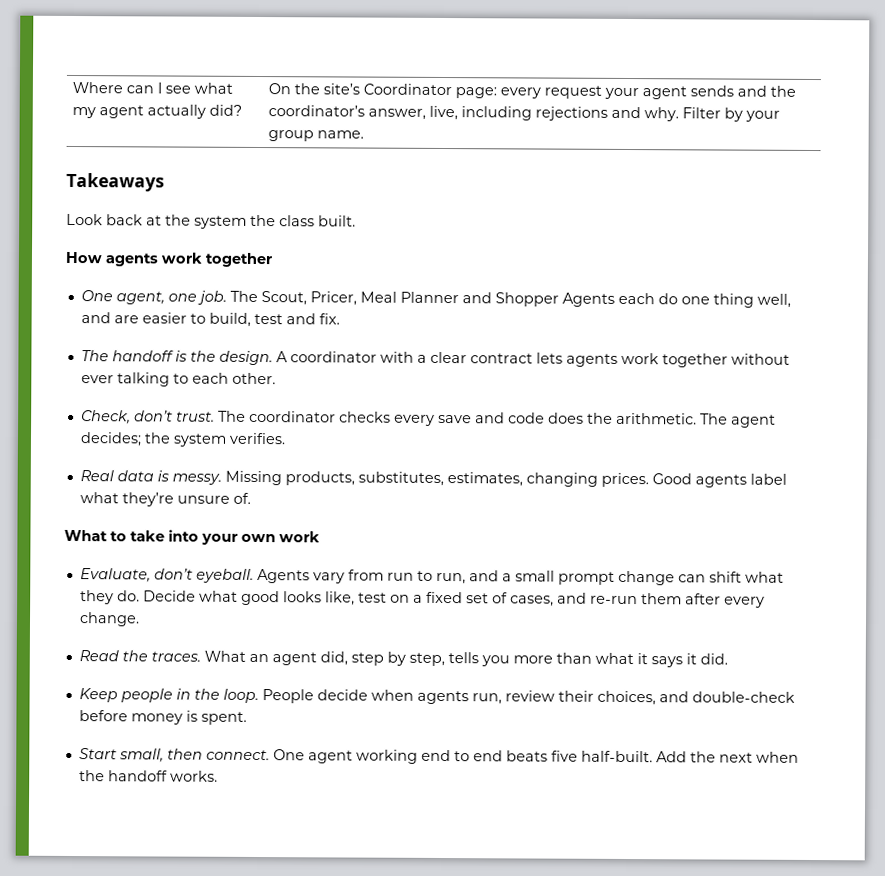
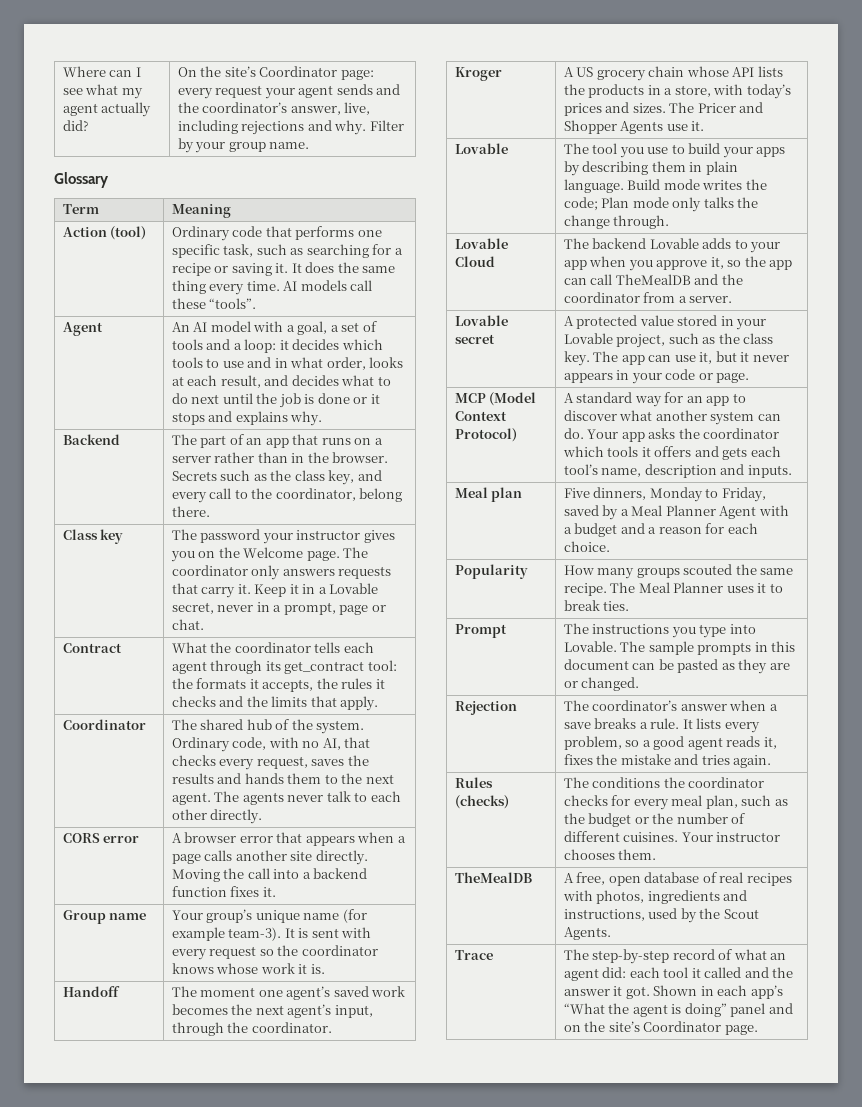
[66,172,165,192] [66,213,356,229] [65,251,272,268] [80,290,791,308] [80,312,340,327] [80,350,790,368] [80,372,276,387] [80,410,776,428] [79,432,286,447] [79,470,787,488] [79,492,251,507] [64,529,320,545] [79,568,784,586] [79,590,765,608] [78,612,140,627] [78,650,728,668] [78,688,795,706] [78,710,247,725] [78,748,799,764] [78,770,218,782] Takeaways // Look back at the system the class built. // How agents work together // One agent, one job. The Scout, Pricer, Meal Planner and Shopper Agents each do one thing well, and are easier to build, test and fix. // The handoff is the design. A coordinator with a clear contract lets agents work together without ever talking to each other. // Check, don’t trust. The coordinator checks every save and code does the arithmetic. The agent decides; the system verifies. // Real data is messy. Missing products, substitutes, estimates, changing prices. Good agents label what they’re unsure of. // What to take into your own work // Evaluate, don’t eyeball. Agents vary from run to run, and a small prompt change can shift what they do. Decide what good looks like, test on a fixed set of cases, and re-run them after every change. // Read the traces. What an agent did, step by step, tells you more than what it says it did. // Keep people in the loop. People decide when agents run, review their choices, and double-check before money is spent. // Start small, then connect. One agent working end to end beats five half-built. Add the next when the handoff works. -> [54,172,109,188] [62,204,99,214] [171,204,231,218] [62,226,147,240] [171,226,382,241] [171,244,403,258] [171,262,396,276] [171,280,373,295] [171,298,257,309] [62,322,103,336] [171,321,378,335] [171,339,383,353] [171,357,404,370] [171,375,391,388] [171,393,381,408] [171,411,323,426] [62,434,120,445] [171,434,384,448] [171,452,389,463] [171,470,382,485] [171,488,403,503] [171,506,210,517] [62,529,124,544] [171,529,395,544] [170,547,369,562] [171,565,392,580] [171,583,379,598] [171,602,386,615] [171,619,204,630] [62,643,122,653] [171,642,374,653] [171,660,397,674] [171,678,385,692] [171,696,379,711] [62,719,146,730] [171,719,365,734] [171,737,371,752] [171,755,369,770] [171,773,394,784] [171,791,401,805] [171,809,263,824] [62,833,140,843] [171,832,406,846] [171,850,368,865] [171,868,368,882] [171,886,276,897] [62,910,147,924] [171,909,367,923] [171,927,372,941] [171,945,378,960] [171,963,325,974] [62,986,120,997] [171,986,406,1000] [171,1004,373,1018] [171,1022,332,1036] [454,67,502,81] [563,66,783,81] [563,84,791,99] [563,102,764,116] [563,120,705,134] [454,143,508,154] [563,143,786,158] [563,161,738,176] [563,179,767,193] [563,197,759,212] [563,215,670,229] [454,238,508,249] [454,256,495,267] [563,238,781,253] [563,256,793,271] [563,274,743,285] [563,292,733,303] [454,315,508,326] [454,334,495,344] [563,315,767,330] [563,333,774,348] [563,351,790,366] [563,369,750,384] [454,392,537,406] [454,411,507,421] [454,428,517,442] [563,392,746,407] [563,410,781,425] [563,428,780,442] [562,446,781,460] [563,464,792,478] [454,487,523,502] [563,487,766,502] [563,505,789,520] [563,523,758,537] [563,541,610,552] [454,564,528,579] [563,564,794,579] [563,582,783,596] [563,600,630,611] [454,624,507,638] [563,623,756,638] [563,641,796,655] [563,659,790,674] [563,677,640,691] [454,701,517,715] [563,700,778,711] [563,718,760,733] [563,736,777,750] [563,754,772,768] [454,777,493,788] [454,795,509,809] [563,777,765,788] [563,795,788,810] [563,813,746,827] [563,831,781,842] [563,849,657,860] [454,872,532,883] [563,872,792,886] [562,890,748,904] [563,908,759,923] [563,927,611,940] [454,950,493,960] [563,949,787,964] [563,967,794,981] [563,985,783,999] [563,1003,793,1017] [563,1021,758,1035] Glossary // Term | Meaning // Action (tool) | Ordinary code that performs one specific task, such as searching for a recipe or saving it. It does the same thing every time. AI models call these “tools”. // Agent | An AI model with a goal, a set of tools and a loop: it decides which tools to use and in what order, looks at each result, and decides what to do next until the job is done or it stops and explains why. // Backend | The part of an app that runs on a server rather than in the browser. Secrets such as the class key, and every call to the coordinator, belong there. // Class key | The password your instructor gives you on the Welcome page. The coordinator only answers requests that carry it. Keep it in a Lovable secret, never in a prompt, page or chat. // Contract | What the coordinator tells each agent through its get_contract tool: the formats it accepts, the rules it checks and the limits that apply. // Coordinator | The shared hub of the system. Ordinary code, with no AI, that checks every request, saves the results and hands them to the next agent. The agents never talk to each other directly. // CORS error | A browser error that appears when a page calls another site directly. Moving the call into a backend function fixes it. // Group name | Your group’s unique name (for example team-3). It is sent with every request so the coordinator knows whose work it is. // Handoff | The moment one agent’s saved work becomes the next agent’s input, through the coordinator. // Kroger | A US grocery chain whose API lists the products in a store, with today’s prices and sizes. The Pricer and Shopper Agents use it. // Lovable | The tool you use to build your apps by describing them in plain language. Build mode writes the code; Plan mode only talks the change through. // Lovable Cloud | The backend Lovable adds to your app when you approve it, so the app can call TheMealDB and the coordinator from a server. // Lovable secret | A protected value stored in your Lovable project, such as the class key. The app can use it, but it never appears in your code or page. // MCP (Model Context Protocol) | A standard way for an app to discover what another system can do. Your app asks the coordinator which tools it offers and gets each tool’s name, description and inputs. // Meal plan | Five dinners, Monday to Friday, saved by a Meal Planner Agent with a budget and a reason for each choice. // Popularity | How many groups scouted the same recipe. The Meal Planner uses it to break ties. // Prompt | The instructions you type into Lovable. The sample prompts in this document can be pasted as they are or changed. // Rejection | The coordinator’s answer when a save breaks a rule. It lists every problem, so a good agent reads it, fixes the mistake and tries again. // Rules (checks) | The conditions the coordinator checks for every meal plan, such as the budget or the number of different cuisines. Your instructor chooses them. // TheMealDB | A free, open database of real recipes with photos, ingredients and instructions, used by the Scout Agents. // Trace | The step-by-step record of what an agent did: each tool it called and the answer it got. Shown in each app’s “What the agent is doing” panel and on the site’s Coordinator page.

